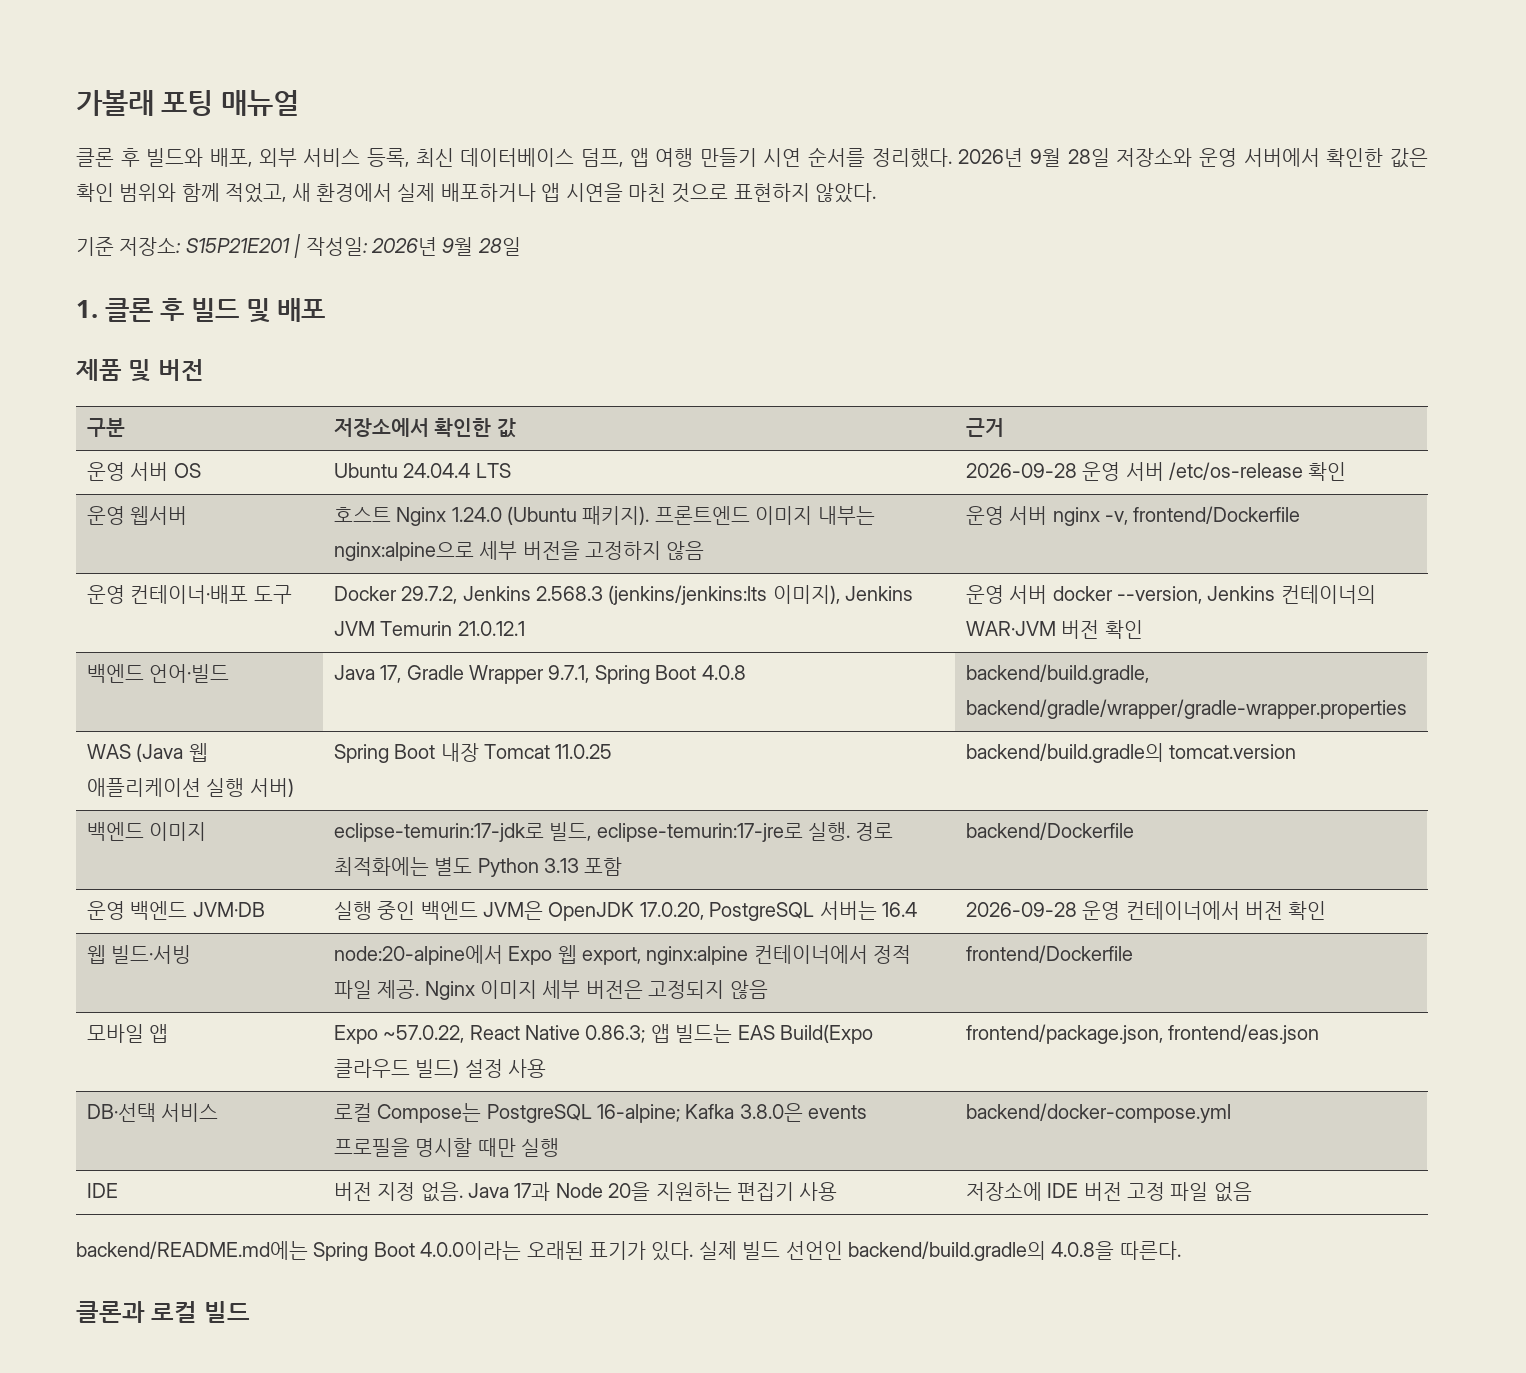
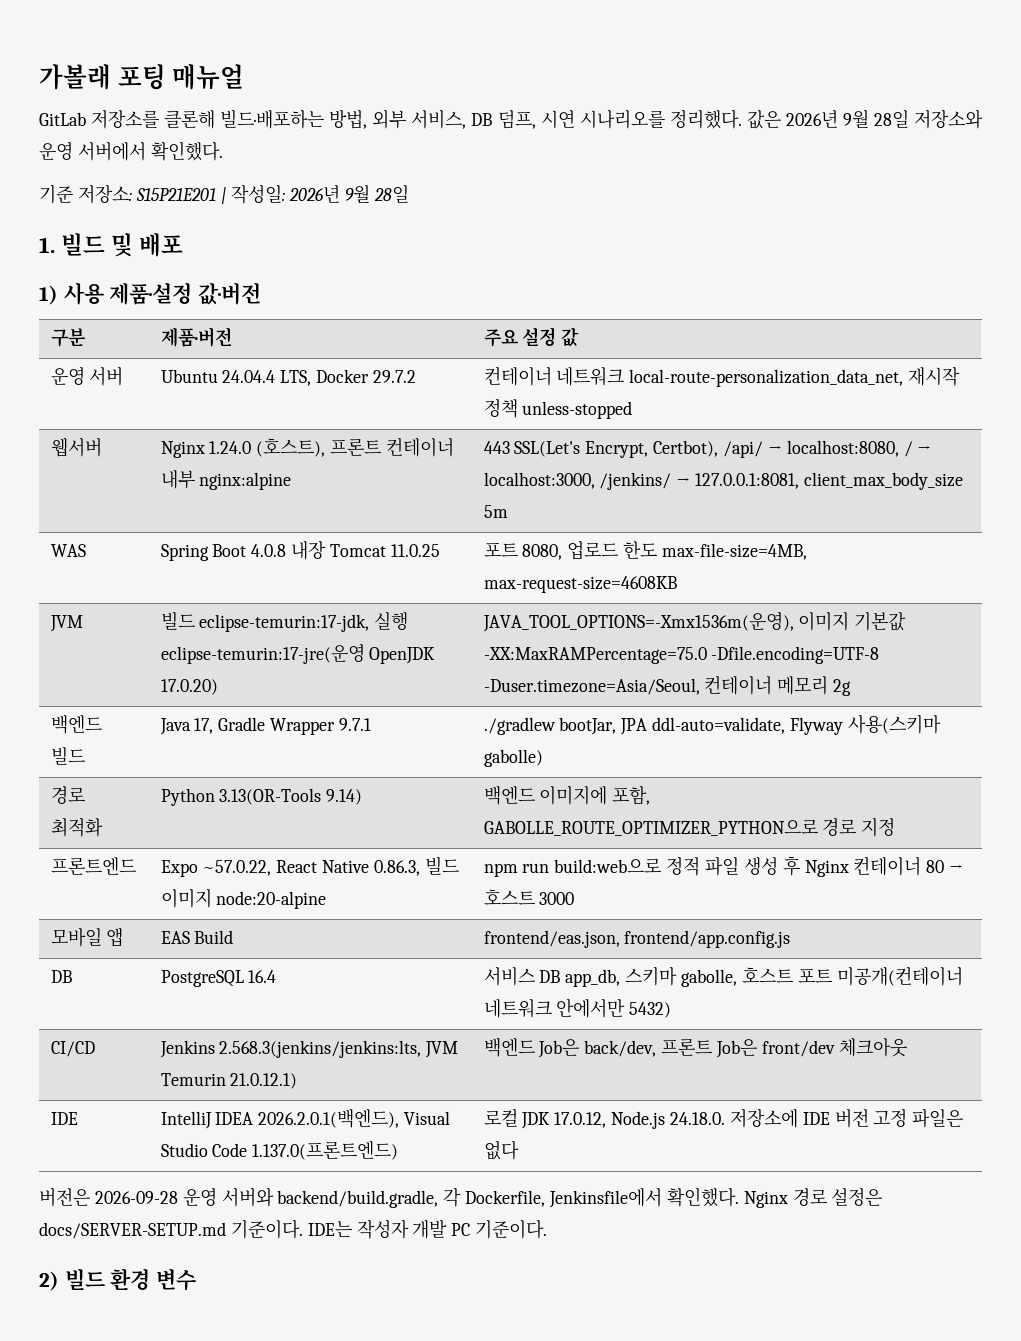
[76,147,952,168] 클론 후 빌드와 배포, 외부 서비스 등록, 최신 데이터베이스 덤프, 앱 여행 만들기 시연 순서를 정리했다. -> [39,109,781,129] GitLab 저장소를 클론해 빌드·배포하는 방법, 외부 서비스, DB 덤프, 시연 시나리오를 정리했다. 값은
[1326,148,1429,168] [76,183,877,203] 확인한 값은 확인 범위와 함께 적었고, 새 환경에서 실제 배포하거나 앱 시연을 마친 것으로 표현하지 않았다. -> [150,141,223,161] 확인했다.
[105,298,184,322] 클론 후 -> (55, 245) none
[76,359,204,382] [86,418,125,437] [333,418,492,437] 제품 및 버전 // 구분 | 저장소에서 확인한 -> [39,282,262,305] [50,328,86,347] [160,327,232,347] [483,327,557,347] 1) 사용 제품·설정 값·버전 // 구분 | 제품·버전 | 주요 설정
[965,418,1004,437] [86,462,201,481] | 근거 // 운영 서버 OS -> [50,367,124,386] // 운영 서버
[475,463,511,478] [965,462,1347,481] [86,506,125,525] LTS | 2026-09-28 운영 서버 /etc/os-release 확인 // 운영 -> [280,369,416,386] [483,366,961,387] [483,399,633,419] LTS, Docker 29.7.2 | 컨테이너 네트워크 local-route-personalization_data_net, 재시작 정책 unless-stopped //
[333,507,391,522] 호스트 -> (102, 447) none
[507,506,875,525] [333,541,705,561] [965,506,1301,526] [86,585,292,604] [333,585,914,605] [333,621,525,636] [965,585,1376,604] [965,620,1143,639] [86,664,230,683] (Ubuntu 패키지). 프론트엔드 이미지 내부는 nginx:alpine으로 세부 버전을 고정하지 않음 | 운영 서버 nginx -v, frontend/Dockerfile // 운영 컨테이너·배포 도구 | Docker 29.7.2, Jenkins 2.568.3 (jenkins/jenkins:lts 이미지), Jenkins JVM Temurin 21.0.12.1 | 운영 서버 docker --version, Jenkins 컨테이너의 WAR·JVM 버전 확인 // 백엔드 언어·빌드 -> [256,437,454,457] [160,470,292,490] [483,440,932,458] [483,472,963,490] [483,505,508,518] [50,544,86,557] [160,541,440,561] [483,541,807,560] [483,576,677,593] [49,615,83,632] [160,611,409,632] [160,644,436,664] [160,679,218,695] [482,611,907,632] [483,646,880,664] [483,675,852,696] [50,715,102,734] [50,746,85,765] (호스트), 프론트 컨테이너 내부 nginx:alpine | 443 SSL(Let's Encrypt, Certbot), /api/ → localhost:8080, / → localhost:3000, /jenkins/ → 127.0.0.1:8081, client_max_body_size 5m // WAS | Spring Boot 4.0.8 내장 Tomcat 11.0.25 | 포트 8080, 업로드 한도 max-file-size=4MB, max-request-size=4608KB // JVM | 빌드 eclipse-temurin:17-jdk, 실행 eclipse-temurin:17-jre(운영 OpenJDK 17.0.20) | JAVA_TOOL_OPTIONS=-Xmx1536m(운영), 이미지 기본값 -XX:MaxRAMPercentage=75.0 -Dfile.encoding=UTF-8 -Duser.timezone=Asia/Seoul, 컨테이너 메모리 2g // 백엔드 빌드
[548,665,746,684] [965,664,1149,684] [965,699,1407,719] [86,743,208,762] [86,778,294,797] [333,743,613,763] [965,743,1297,763] [86,822,207,841] [333,822,894,842] [333,857,623,877] [965,822,1134,840] [86,901,265,920] [333,901,918,921] [965,901,1327,920] [86,945,192,964] [333,945,912,965] [333,980,768,1000] [965,945,1133,963] [86,1024,169,1043] [333,1024,874,1044] [333,1059,547,1078] [965,1024,1320,1044] [86,1103,219,1122] [333,1103,868,1123] [333,1138,560,1157] [965,1103,1231,1123] [86,1183,118,1198] [333,1182,838,1202] [965,1182,1252,1202] [76,1241,1181,1261] [76,1301,250,1323] 9.7.1, Spring Boot 4.0.8 | backend/build.gradle, backend/gradle/wrapper/gradle-wrapper.properties // WAS (Java 웹 애플리케이션 실행 서버) | Spring Boot 내장 Tomcat 11.0.25 | backend/build.gradle의 tomcat.version // 백엔드 이미지 | eclipse-temurin:17-jdk로 빌드, eclipse-temurin:17-jre로 실행. 경로 최적화에는 별도 Python 3.13 포함 | backend/Dockerfile // 운영 백엔드 JVM·DB | 실행 중인 백엔드 JVM은 OpenJDK 17.0.20, PostgreSQL 서버는 16.4 | 2026-09-28 운영 컨테이너에서 버전 확인 // 웹 빌드·서빙 | node:20-alpine에서 Expo 웹 export, nginx:alpine 컨테이너에서 정적 파일 제공. Nginx 이미지 세부 버전은 고정되지 않음 | frontend/Dockerfile // 모바일 앱 | Expo ~57.0.22, React Native 0.86.3; 앱 빌드는 EAS Build(Expo 클라우드 빌드) 설정 사용 | frontend/package.json, frontend/eas.json // DB·선택 서비스 | 로컬 Compose는 PostgreSQL 16-alpine; Kafka 3.8.0은 events 프로필을 명시할 때만 실행 | backend/docker-compose.yml // IDE | 버전 지정 없음. Java 17과 Node 20을 지원하는 편집기 사용 | 저장소에 IDE 버전 고정 파일 없음 // backend/README.md에는 Spring Boot 4.0.0이라는 오래된 표기가 있다. 실제 빌드 선언인 backend/build.gradle의 4.0.8을 따른다. // 클론과 로컬 빌드 -> [338,718,371,731] [483,715,941,735] [483,749,543,767] [50,786,85,805] [50,818,103,837] [160,788,363,806] [483,785,651,805] [483,817,896,837] [50,857,136,875] [160,856,459,877] [160,888,327,909] [483,856,964,877] [483,889,575,905] [50,927,124,947] [160,930,234,944] [483,930,791,948] [50,970,72,983] [160,970,277,987] [483,966,963,987] [483,998,672,1018] [50,1041,95,1057] [159,1040,459,1058] [160,1073,298,1089] [483,1038,907,1058] [50,1112,78,1125] [160,1109,451,1129] [160,1141,399,1160] [483,1108,964,1129] [483,1140,519,1160] [39,1187,883,1208] [39,1219,548,1239] [39,1268,197,1291] 9.7.1 | ./gradlew bootJar, JPA ddl-auto=validate, Flyway 사용(스키마 gabolle) // 경로 최적화 | Python 3.13(OR-Tools 9.14) | 백엔드 이미지에 포함, GABOLLE_ROUTE_OPTIMIZER_PYTHON으로 경로 지정 // 프론트엔드 | Expo ~57.0.22, React Native 0.86.3, 빌드 이미지 node:20-alpine | npm run build:web으로 정적 파일 생성 후 Nginx 컨테이너 80 → 호스트 3000 // 모바일 앱 | EAS Build | frontend/eas.json, frontend/app.config.js // DB | PostgreSQL 16.4 | 서비스 DB app_db, 스키마 gabolle, 호스트 포트 미공개(컨테이너 네트워크 안에서만 5432) // CI/CD | Jenkins 2.568.3(jenkins/jenkins:lts, JVM Temurin 21.0.12.1) | 백엔드 Job은 back/dev, 프론트 Job은 front/dev 체크아웃 // IDE | IntelliJ IDEA 2026.2.0.1(백엔드), Visual Studio Code 1.137.0(프론트엔드) | 로컬 JDK 17.0.12, Node.js 24.18.0. 저장소에 IDE 버전 고정 파일은 없다 // 버전은 2026-09-28 운영 서버와 backend/build.gradle, 각 Dockerfile, Jenkinsfile에서 확인했다. Nginx 경로 설정은 docs/SERVER-SETUP.md 기준이다. IDE는 작성자 개발 PC 기준이다. // 2) 빌드 환경 변수

